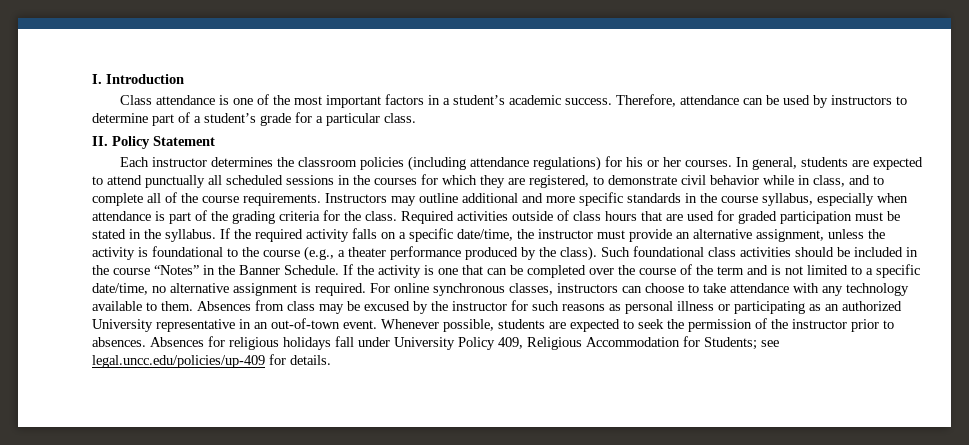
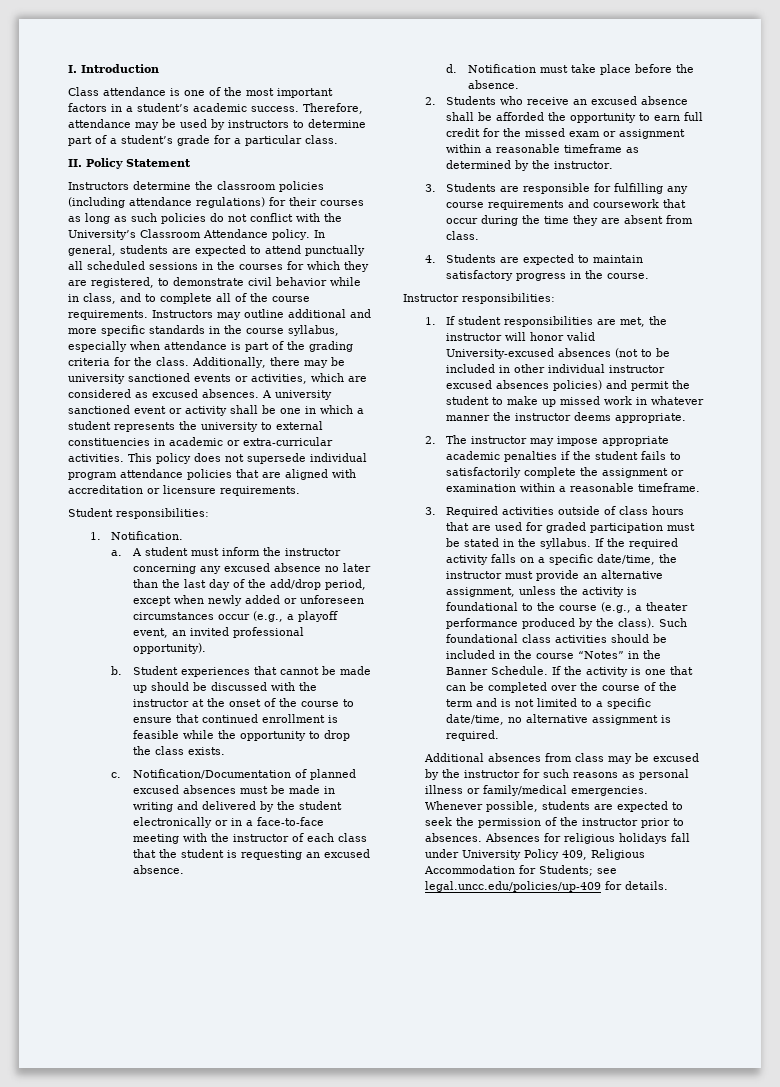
[742,98,763,105] can -> [135,122,159,130] may
[119,157,273,167] Each instructor determines -> [68,181,191,190] Instructors determine
[625,157,732,167] his or her courses. -> [289,197,364,206] [68,213,342,224] [68,229,310,240] their courses as long as such policies do not conflict with the University’s Classroom Attendance policy.
(397, 216) none -> [192,357,345,368] [68,373,367,384] [68,389,332,400] [68,405,364,416] [68,421,323,432] [68,437,333,446] [68,453,367,464] [68,469,356,480] [68,485,300,496] [68,508,209,519] [89,531,184,540] [111,547,341,556] [132,563,371,574] [132,579,366,590] [132,595,364,606] [132,611,338,622] [132,627,304,638] [132,643,206,654] [111,666,371,677] [132,682,317,693] [132,698,354,707] [132,714,338,723] [132,730,350,741] [132,746,225,755] [111,769,356,780] [132,785,335,794] [132,801,342,812] [132,817,324,828] [132,833,367,844] [132,849,370,860] [132,865,184,874] [446,64,694,75] [467,80,519,89] [424,96,689,105] [446,112,704,123] [446,128,686,139] [446,144,640,153] [446,160,614,171] [424,183,689,194] [446,199,687,210] [446,215,694,226] [446,231,480,240] [424,254,644,265] [446,270,650,281] [403,293,555,304] [424,316,668,327] [446,332,596,341] [446,348,671,359] [446,364,666,373] [446,380,691,391] [446,396,705,407] [446,412,687,423] [424,435,670,446] [446,451,682,462] [446,467,685,478] [446,483,701,492] [424,507,436,515] Additionally, there may be university sanctioned events or activities, which are considered as excused absences. A university sanctioned event or activity shall be one in which a student represents the university to external constituencies in academic or extra-curricular activities. This policy does not supersede individual program attendance policies that are aligned with accreditation or licensure requirements. // Student responsibilities: // 1. Notification. // a. A student must inform the instructor concerning any excused absence no later than the last day of the add/drop period, except when newly added or unforeseen circumstances occur (e.g., a playoff event, an invited professional opportunity). // b. Student experiences that cannot be made up should be discussed with the instructor at the onset of the course to ensure that continued enrollment is feasible while the opportunity to drop the class exists. // c. Notification/Documentation of planned excused absences must be made in writing and delivered by the student electronically or in a face-to-face meeting with the instructor of each class that the student is requesting an excused absence. // d. Notification must take place before the absence. // 2. Students who receive an excused absence shall be afforded the opportunity to earn full credit for the missed exam or assignment within a reasonable timeframe as determined by the instructor. // 3. Students are responsible for fulfilling any course requirements and coursework that occur during the time they are absent from class. // 4. Students are expected to maintain satisfactory progress in the course. // Instructor responsibilities: // 1. If student responsibilities are met, the instructor will honor valid University-excused absences (not to be included in other individual instructor excused absences policies) and permit the student to make up missed work in whatever manner the instructor deems appropriate. // 2. The instructor may impose appropriate academic penalties if the student fails to satisfactorily complete the assignment or examination within a reasonable timeframe. // 3.
[370,283,909,296] [92,301,251,311] For online synchronous classes, instructors can choose to take attendance with any technology available to them. Absences -> [423,753,541,762] // Additional absences
[734,301,902,314] [92,318,377,332] participating as an authorized University representative in an out-of-town event. -> [482,785,648,796] family/medical emergencies.

